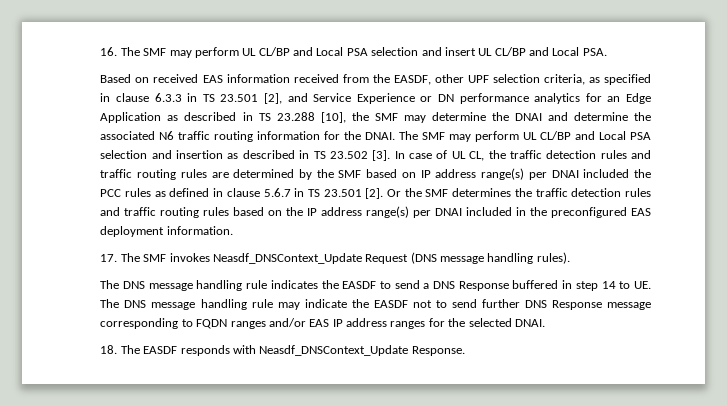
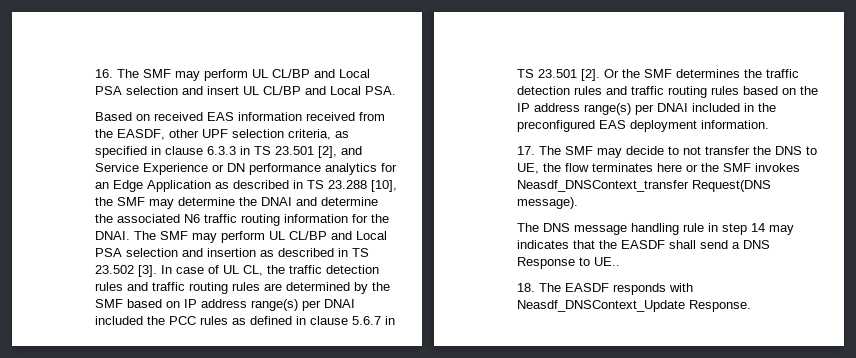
[169,252,570,264] [100,280,391,291] invokes Neasdf_DNSContext_Update Request (DNS message handling rules). // The DNS message handling rule indicates the EASDF to -> [597,146,818,158] [517,163,801,174] [517,180,772,192] [517,197,579,209] [517,223,795,235] [517,240,697,249] may decide to not transfer the DNS to UE, the flow terminates here or the SMF invokes Neasdf_DNSContext_transfer Request(DNS message). // The DNS message handling rule in step 14 may indicates that the EASDF shall
[512,280,651,291] [100,299,651,310] [100,318,545,329] buffered in step 14 to UE. The DNS message handling rule may indicate the EASDF not to send further DNS Response message corresponding to FQDN ranges and/or EAS IP address ranges for the selected DNAI. -> [579,257,621,266] to UE..

